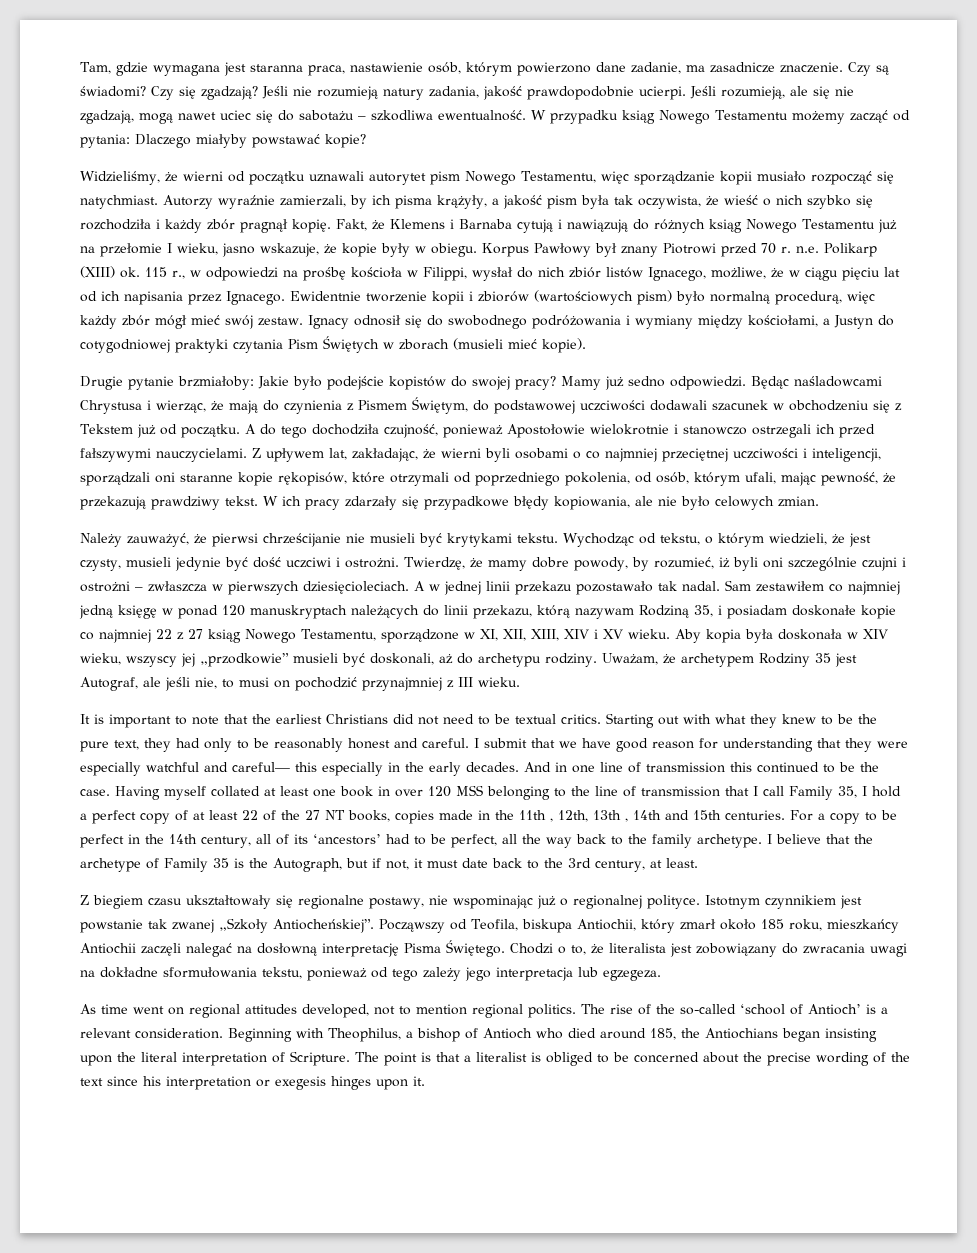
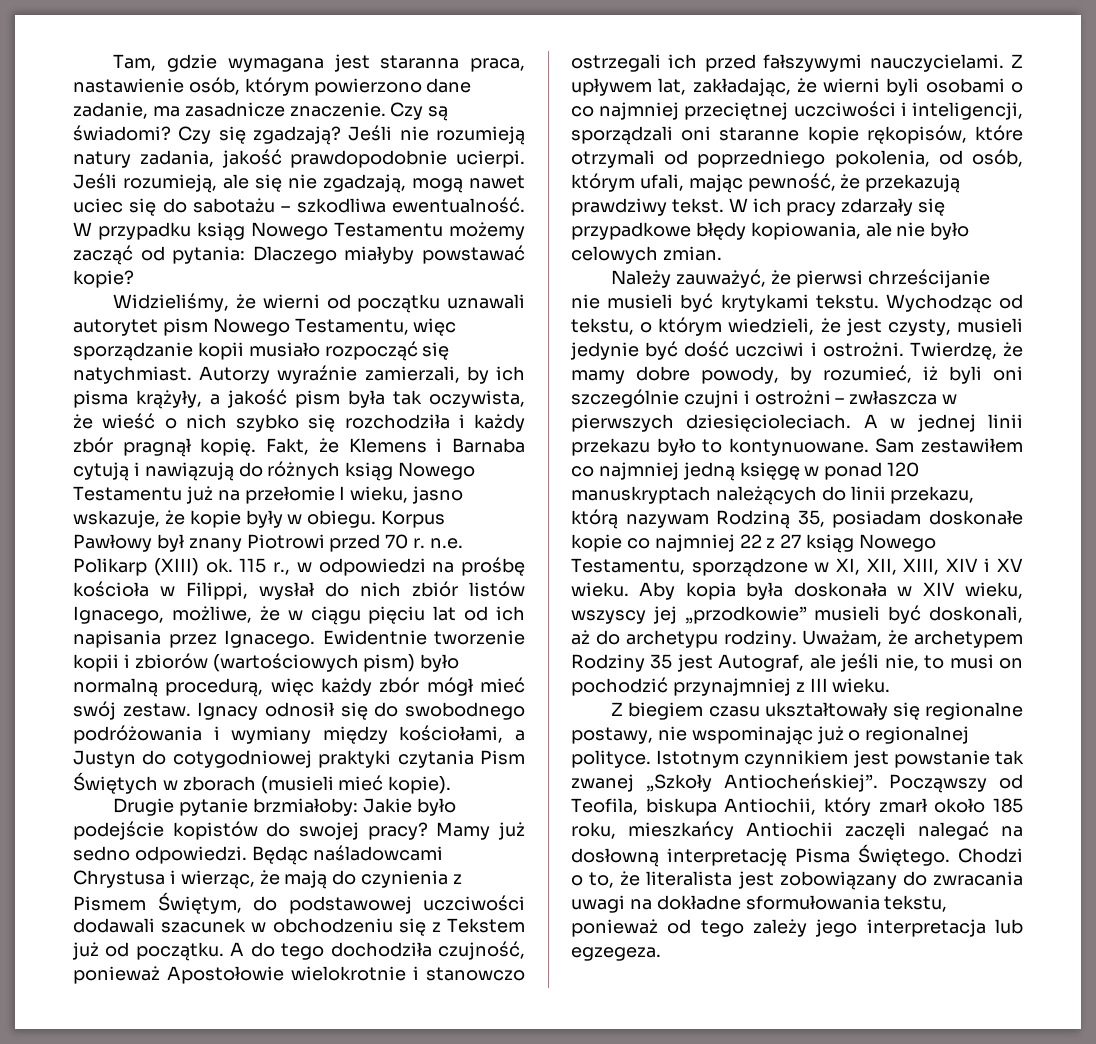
[576,581,720,595] pozostawało tak nadal. -> [656,438,869,456] było to kontynuowane.
[718,605,722,615] i -> (825, 518) none
[80,713,877,728] [80,738,908,752] [80,762,879,776] [80,785,901,800] [80,810,897,824] [80,834,873,848] [80,858,698,872] // It is important to note that the earliest Christians did not need to be textual critics. Starting out with what they knew to be the pure text, they had only to be reasonably honest and careful. I submit that we have good reason for understanding that they were especially watchful and careful— this especially in the early decades. And in one line of transmission this continued to be the case. Having myself collated at least one book in over 120 MSS belonging to the line of transmission that I call Family 35, I hold a perfect copy of at least 22 of the 27 NT books, copies made in the 11th , 12th, 13th , 14th and 15th centuries. For a copy to be perfect in the 14th century, all of its ‘ancestors’ had to be perfect, all the way back to the family archetype. I believe that the archetype of Family 35 is the Autograph, but if not, it must date back to the 3rd century, at least. -> (891, 685) none
[80,1004,888,1018] [80,1028,877,1042] [80,1051,910,1066] [80,1076,425,1090] // As time went on regional attitudes developed, not to mention regional politics. The rise of the so-called ‘school of Antioch’ is a relevant consideration. Beginning with Theophilus, a bishop of Antioch who died around 185, the Antiochians began insisting upon the literal interpretation of Scripture. The point is that a literalist is obliged to be concerned about the precise wording of the text since his interpretation or exegesis hinges upon it. -> (661, 954) none

